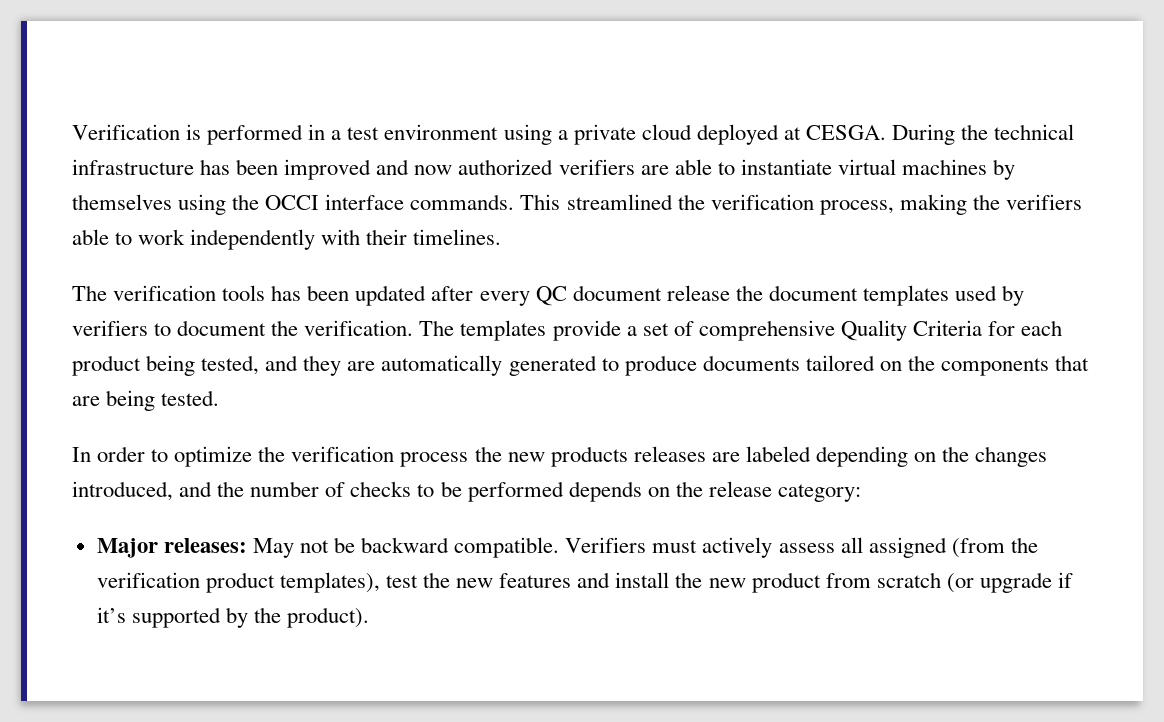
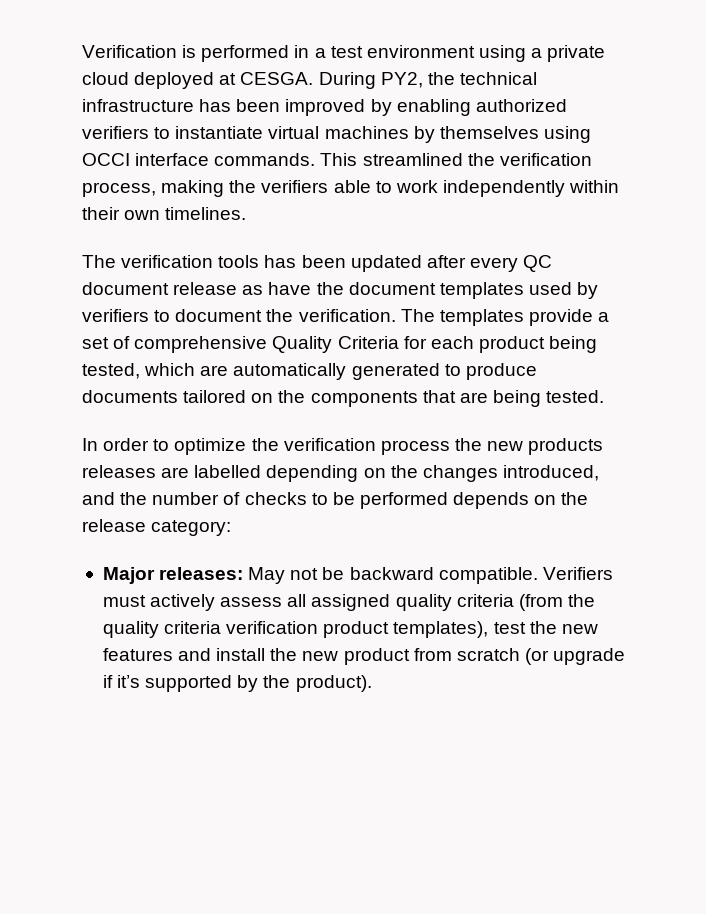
(956, 134) none -> [380,72,423,88] PY2,
[376,159,712,175] and now authorized verifiers are able -> [370,99,567,116] [82,126,149,139] by enabling authorized verifiers
[232,194,260,210] the -> (591, 134) none
[321,229,408,245] with their -> [569,180,620,193] [82,207,161,220] within their own
(730, 293) none -> [242,282,312,295] as have
[265,355,342,376] and they -> [144,363,196,376] which
[745,446,811,462] labeled -> [194,465,262,478] labelled
[951,537,1038,558] (from the -> [395,594,595,611] [102,621,222,638] quality criteria (from the quality criteria

